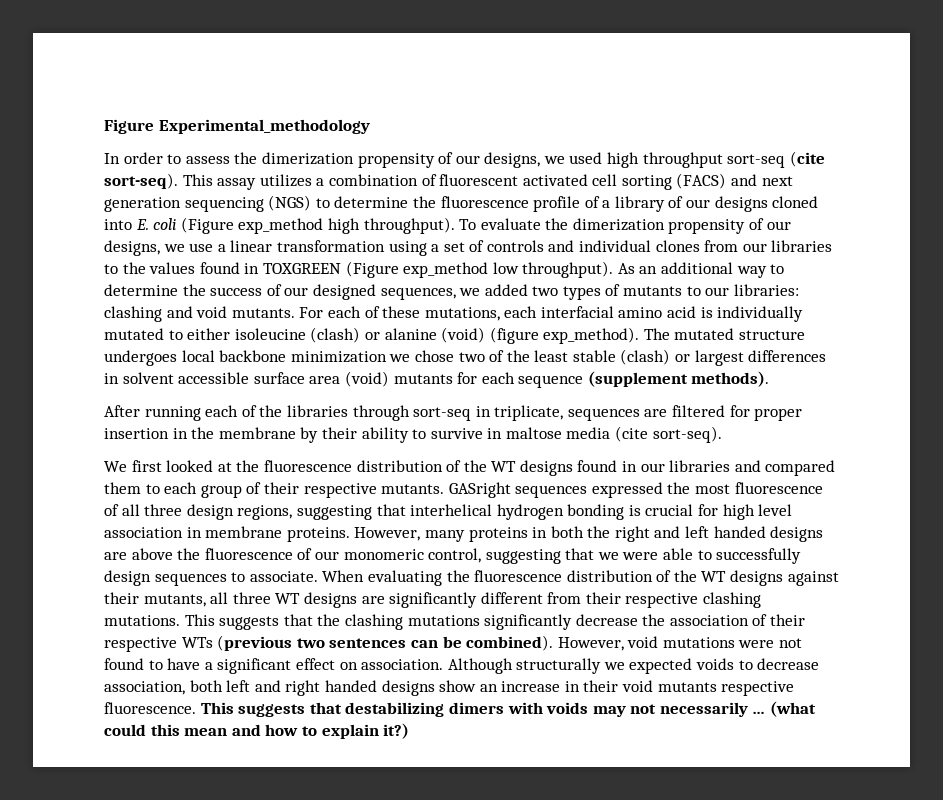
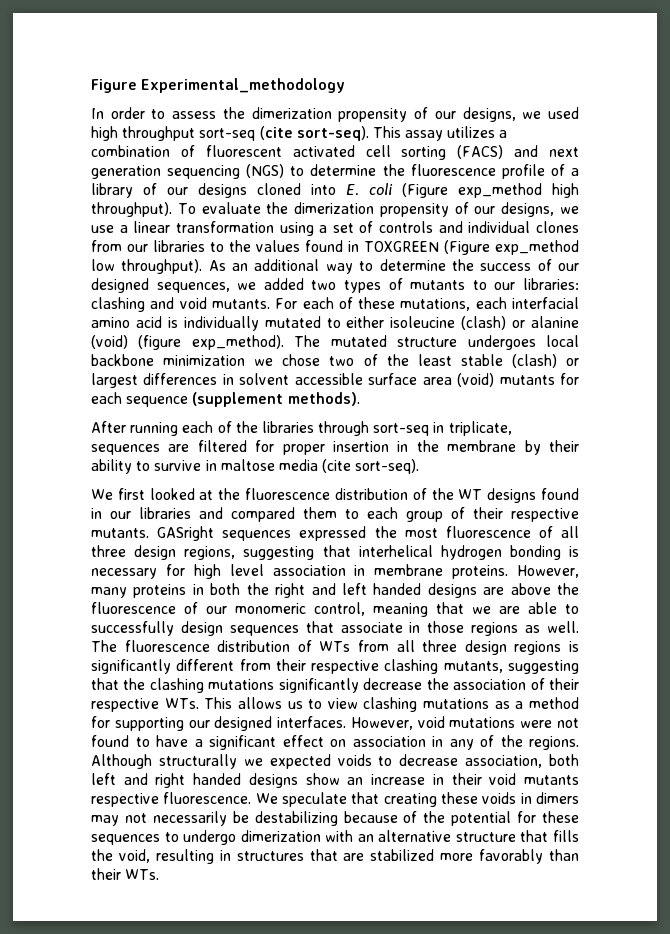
[645,504,694,516] crucial -> [91,568,157,579] necessary
[485,549,561,564] suggesting -> [373,603,428,617] meaning
[622,552,659,560] were -> [499,606,520,614] are
[231,570,839,586] [104,592,385,608] to associate. When evaluating the fluorescence distribution of the WT designs against their mutants, all three WT designs are -> [305,621,580,636] [91,640,579,655] that associate in those regions as well. The fluorescence distribution of WTs from all three design regions is
[104,614,280,630] mutations. This suggests -> [443,660,579,674] mutants, suggesting
[181,635,554,651] WTs (previous two sentences can be combined). -> [164,697,579,712] [91,716,347,731] WTs. This allows us to view clashing mutations as a method for supporting our designed interfaces.
[361,659,444,670] association. -> [352,735,579,750] association in any of the regions.
[200,701,817,717] [104,723,410,739] This suggests that destabilizing dimers with voids may not necessarily … (what could this mean and how to explain it?) -> [255,792,579,807] [91,811,579,826] [91,830,579,845] [91,849,579,864] [91,868,160,880] We speculate that creating these voids in dimers may not necessarily be destabilizing because of the potential for these sequences to undergo dimerization with an alternative structure that fills the void, resulting in structures that are stabilized more favorably than their WTs.

